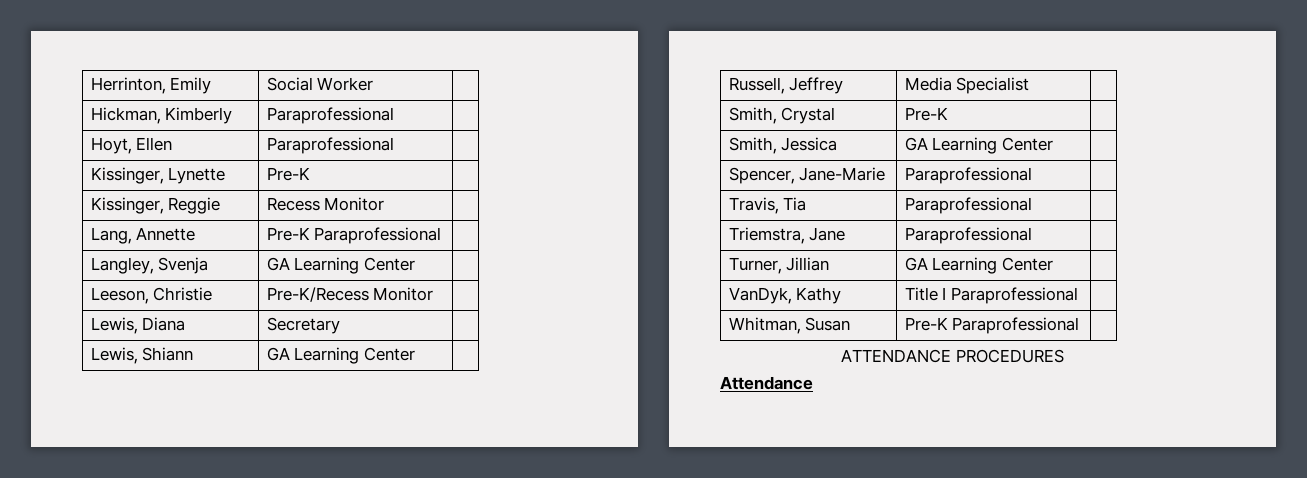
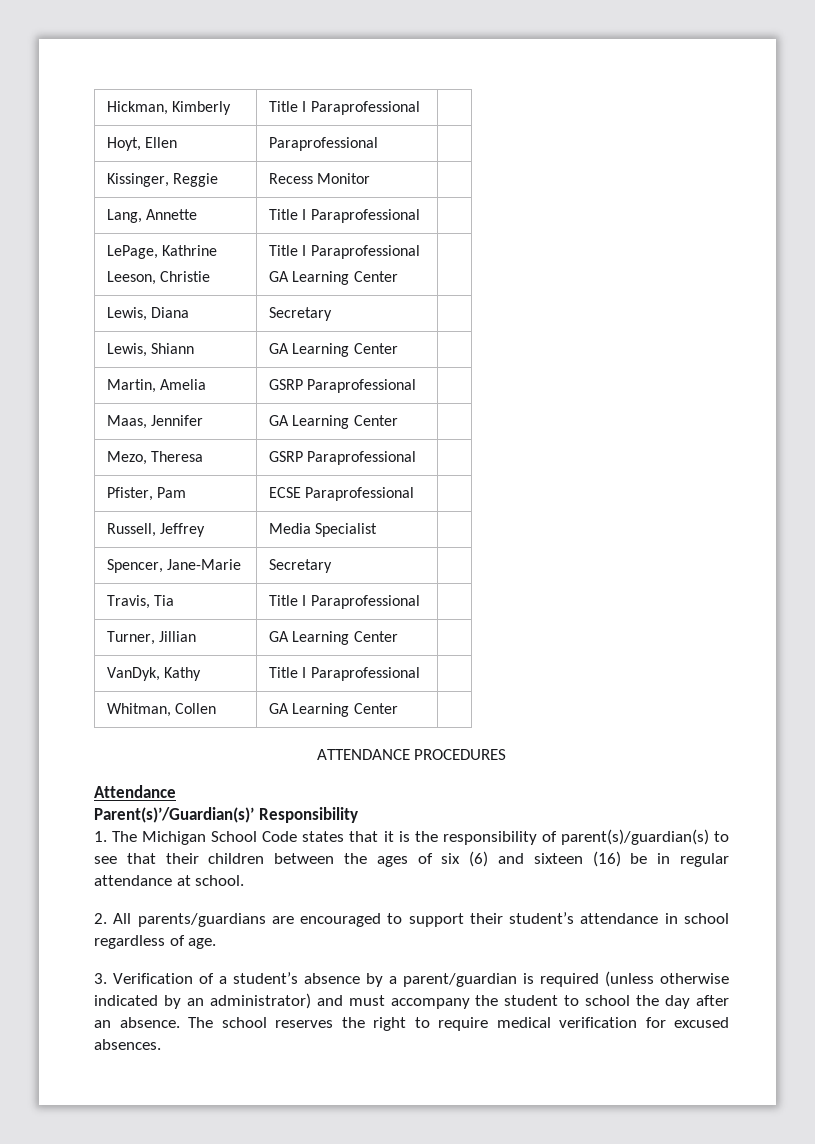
[90,77,212,94] [266,77,374,91] Herrinton, Emily | Social Worker | // -> (107, 108) none
(233, 115) none -> [269,101,307,112] Title I
[90,167,226,184] [266,167,310,181] // Kissinger, Lynette | Pre-K | -> (379, 144) none
[266,227,442,244] [90,257,209,274] [266,257,415,274] [90,287,213,304] [266,287,434,302] Pre-K Paraprofessional | // Langley, Svenja | GA Learning Center | // Leeson, Christie | Pre-K/Recess Monitor | -> [269,209,420,223] [107,245,218,259] [107,271,211,285] [269,245,420,259] [269,271,398,285] Title I Paraprofessional | // LePage, Kathrine // Leeson, Christie | Title I Paraprofessional // GA Learning Center |
[728,77,844,94] [904,77,1030,94] [728,107,836,124] [904,107,948,121] [728,137,838,154] [904,137,1053,154] Russell, Jeffrey | Media Specialist | // Smith, Crystal | Pre-K | // Smith, Jessica | GA Learning Center -> [107,379,207,393] [269,379,417,393] [107,415,204,429] [269,415,398,429] [107,451,204,465] [269,451,417,465] [107,487,187,501] [269,487,415,501] [107,523,206,537] [269,523,378,537] Martin, Amelia | GSRP Paraprofessional | // Maas, Jennifer | GA Learning Center | // Mezo, Theresa | GSRP Paraprofessional | // Pfister, Pam | ECSE Paraprofessional | // Russell, Jeffrey | Media Specialist
[904,167,1032,184] Paraprofessional -> [269,559,333,573] Secretary
[904,197,1032,214] [728,227,846,244] Paraprofessional | // Triemstra, Jane | -> [269,595,307,606] Title I
[805,317,851,331] [904,317,1080,334] Susan | Pre-K Paraprofessional -> [175,703,217,714] [269,703,398,717] Collen | GA Learning Center
(813, 383) none -> [94,807,358,823] [94,829,730,845] [94,851,729,867] [94,875,245,886] [94,912,729,927] [94,935,217,949] [94,971,729,987] [94,993,729,1009] [94,1017,729,1031] [94,1039,161,1050] // Parent(s)’/Guardian(s)’ Responsibility // 1. The Michigan School Code states that it is the responsibility of parent(s)/guardian(s) to see that their children between the ages of six (6) and sixteen (16) be in regular attendance at school. // 2. All parents/guardians are encouraged to support their student’s attendance in school regardless of age. // 3. Verification of a student’s absence by a parent/guardian is required (unless otherwise indicated by an administrator) and must accompany the student to school the day after an absence. The school reserves the right to require medical verification for excused absences.

